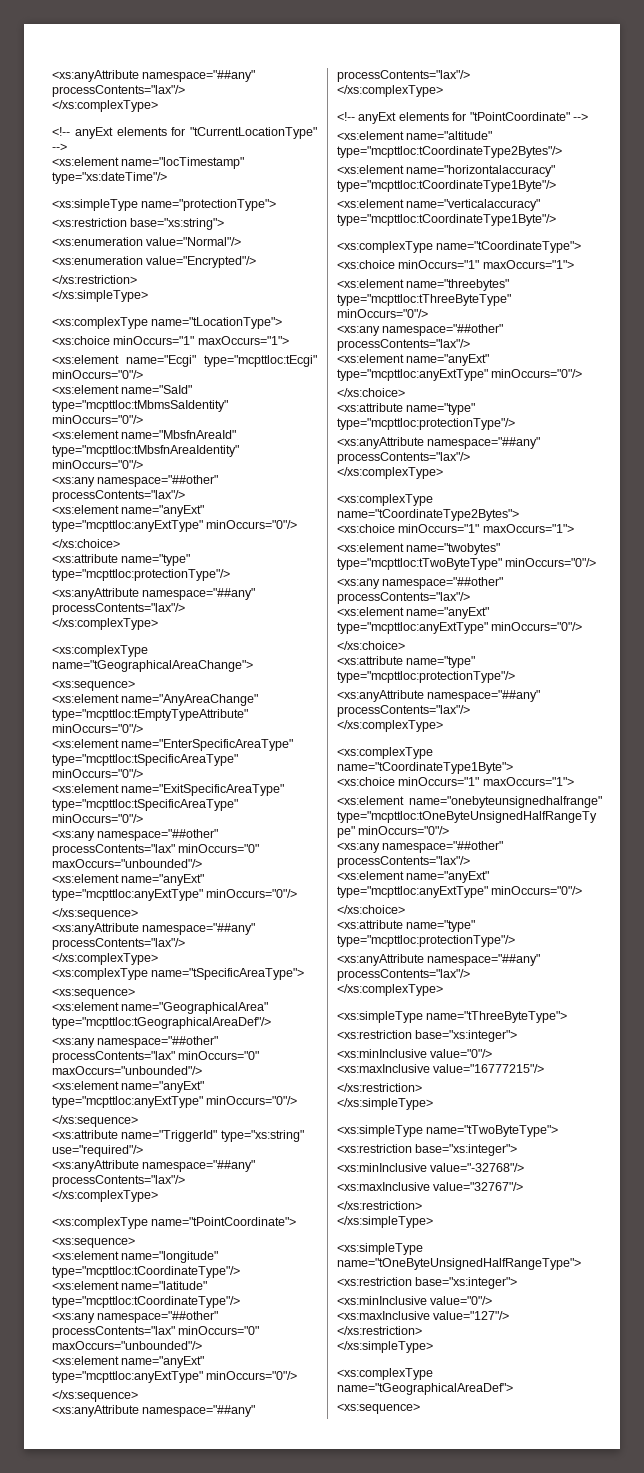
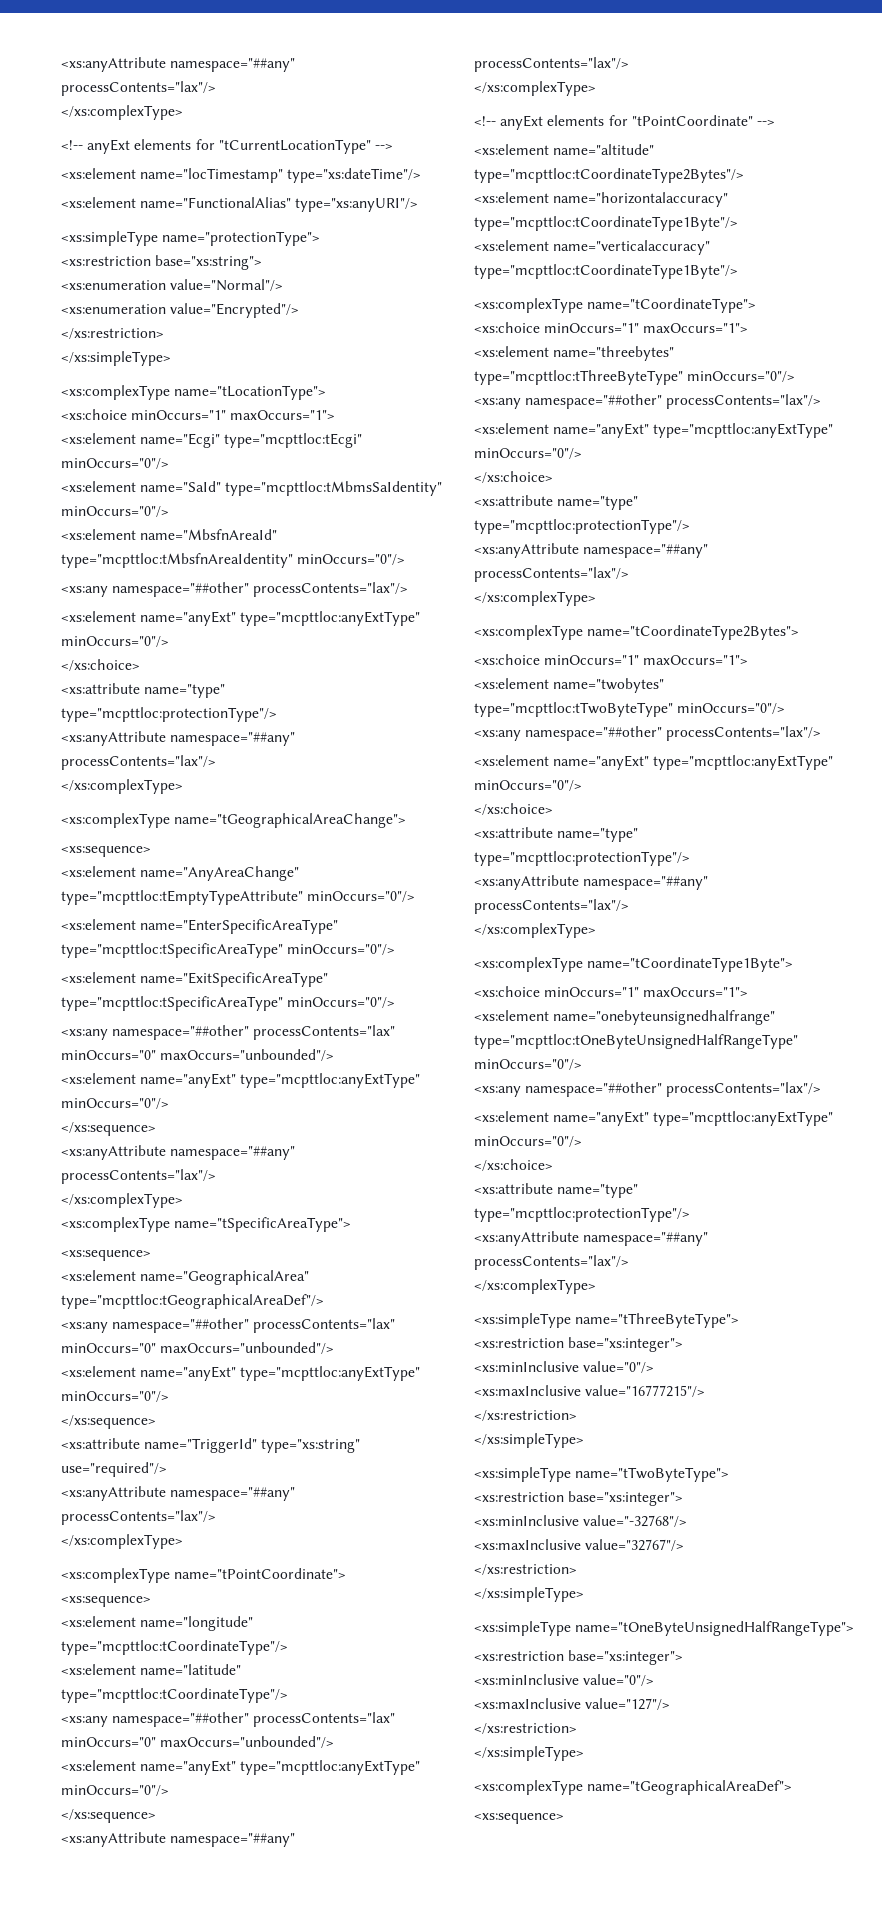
(167, 178) none -> [61,197,419,212] // <xs:element name="FunctionalAlias" type="xs:anyURI"/>

